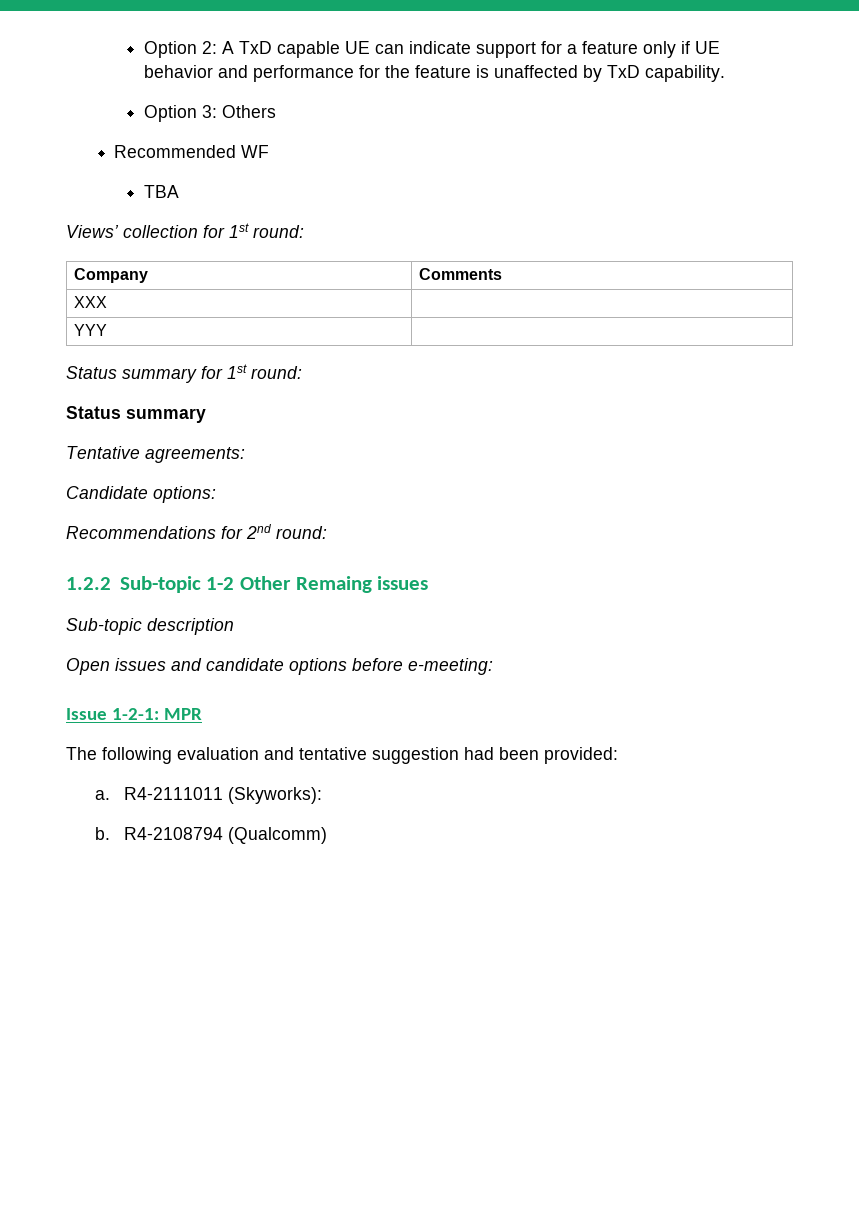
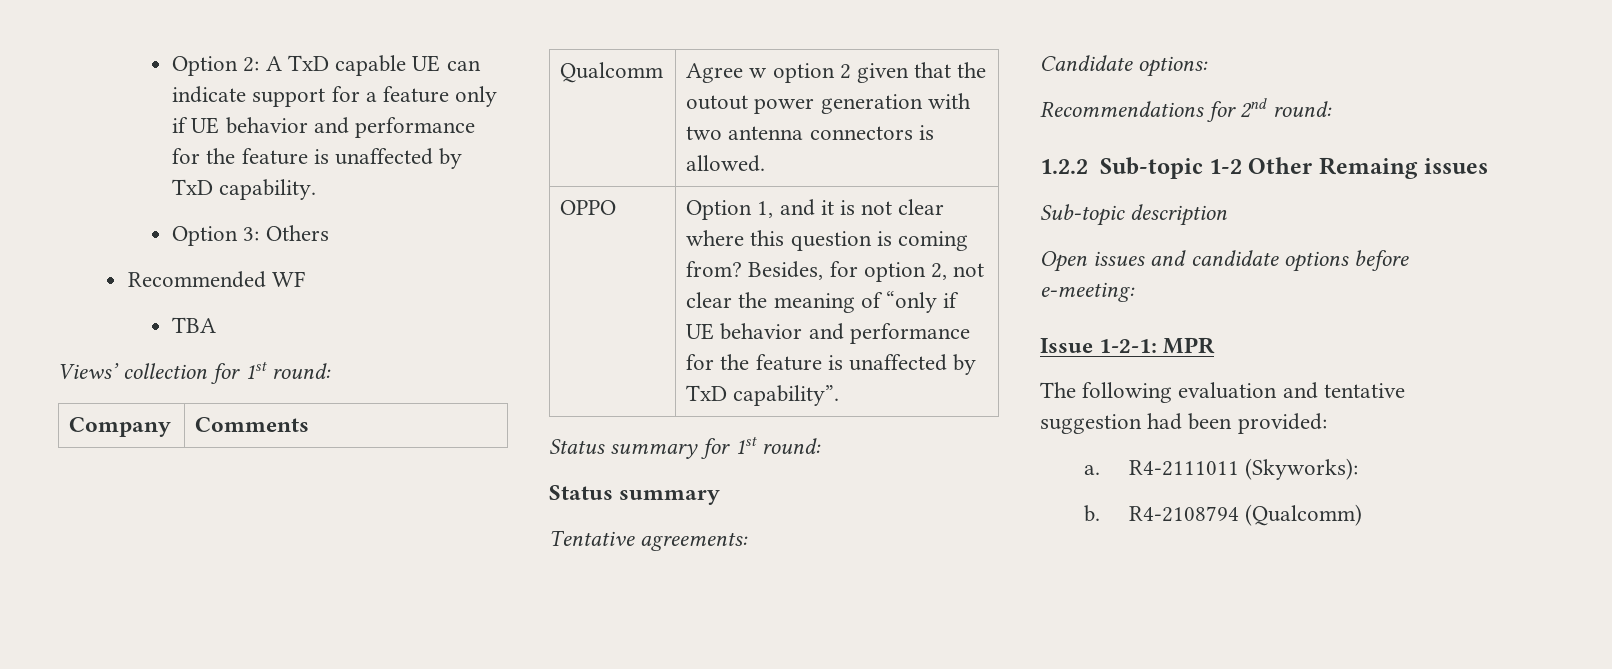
[73,296,107,308] [73,324,107,336] XXX | // YYY | -> [560,62,664,83] [686,62,987,83] [686,93,971,114] [686,125,934,140] [686,155,766,172] [560,200,617,215] [686,199,945,220] [686,230,968,251] [686,261,985,282] [686,291,960,313] [686,323,970,344] [686,354,977,375] [686,385,840,406] Qualcomm | Agree w option 2 given that the outout power generation with two antenna connectors is allowed. // OPPO | Option 1, and it is not clear where this question is coming from? Besides, for option 2, not clear the meaning of “only if UE behavior and performance for the feature is unaffected by TxD capability”.

